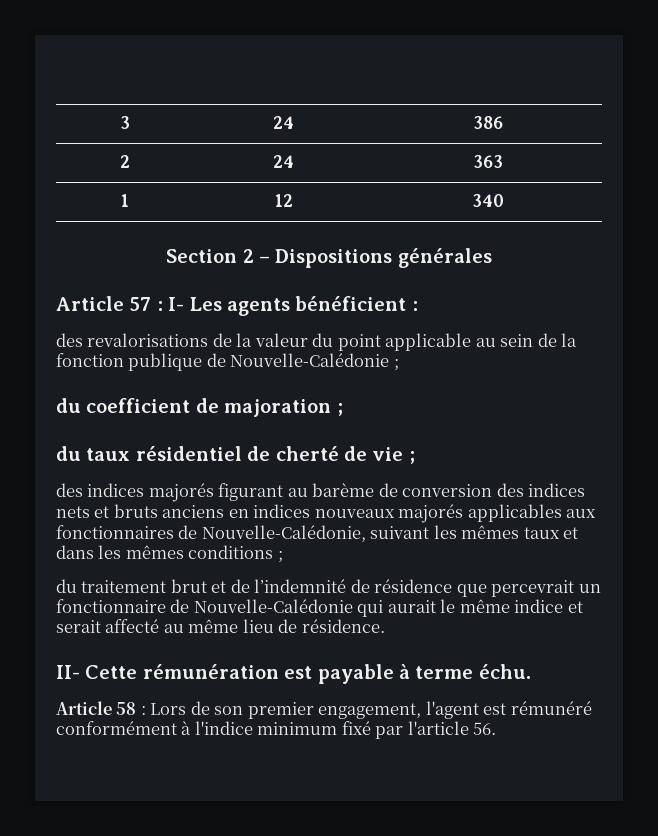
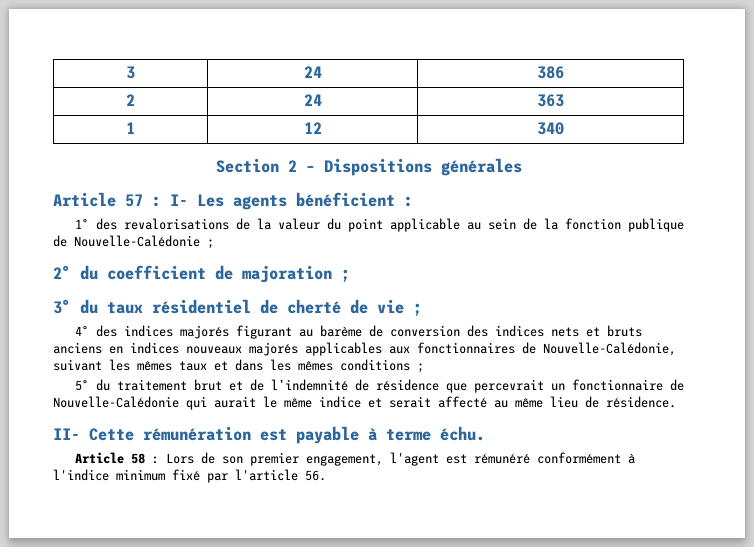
(418, 306) none -> [74,218,89,229] 1°
(399, 364) none -> [53,265,71,279] 2°
(343, 409) none -> [53,299,71,314] 3°
(415, 457) none -> [74,325,89,336] 4°
(283, 556) none -> [74,379,89,391] 5°

